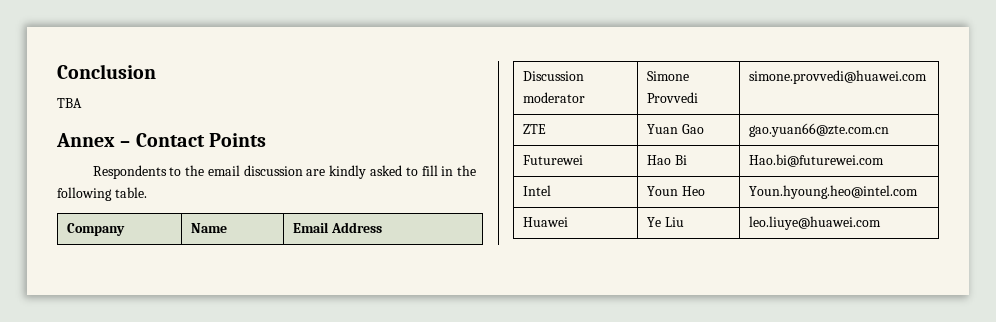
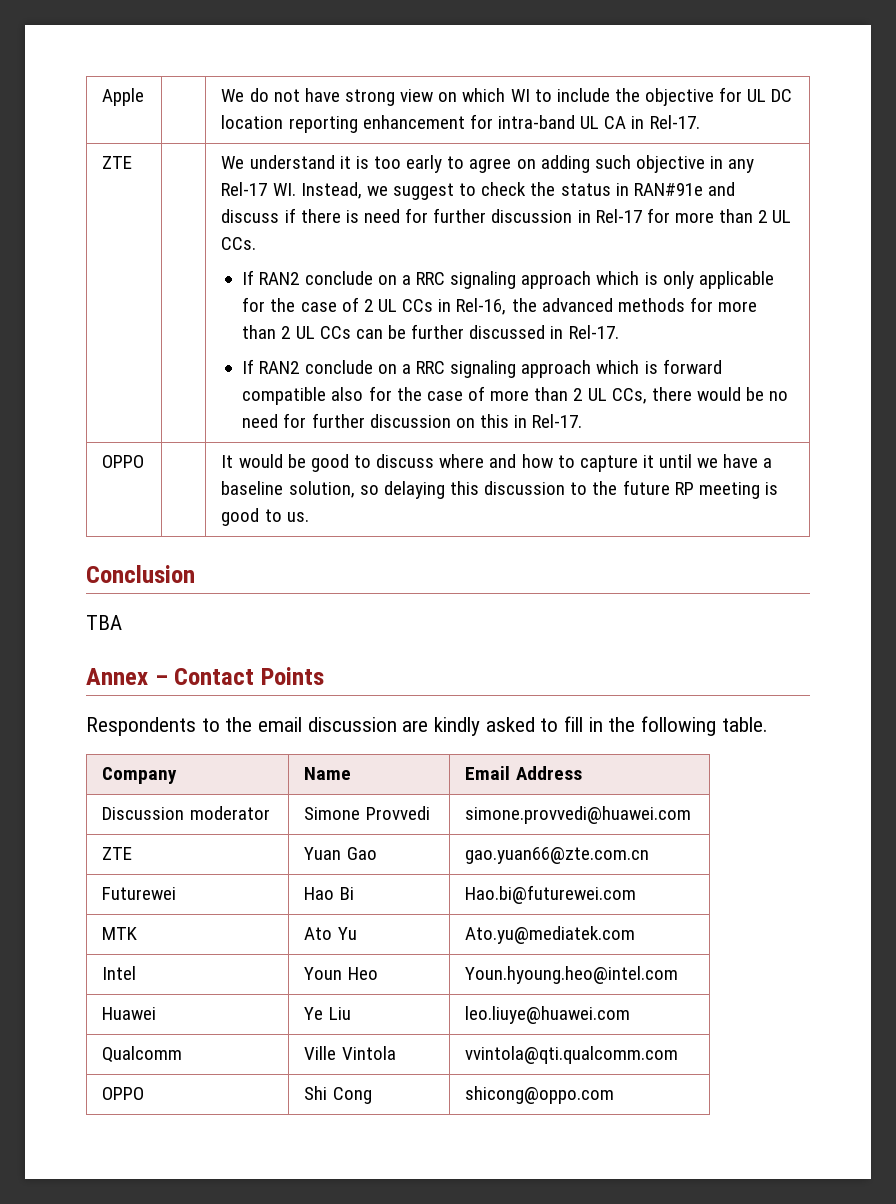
(57, 71) none -> [102,88,145,106] [221,87,793,106] [221,114,700,133] [102,156,133,169] [221,155,755,173] [221,182,735,200] [221,208,792,223] [221,237,257,250] [242,270,774,289] [242,297,758,315] [242,324,619,339] [242,359,722,378] [242,386,789,405] [242,413,583,428] [102,455,145,468] [221,454,773,472] [221,480,778,499] [221,508,309,526] Apple | | We do not have strong view on which WI to include the objective for UL DC location reporting enhancement for intra-band UL CA in Rel-17. // ZTE | | We understand it is too early to agree on adding such objective in any Rel-17 WI. Instead, we suggest to check the status in RAN#91e and discuss if there is need for further discussion in Rel-17 for more than 2 UL CCs. // If RAN2 conclude on a RRC signaling approach which is only applicable for the case of 2 UL CCs in Rel-16, the advanced methods for more than 2 UL CCs can be further discussed in Rel-17. // If RAN2 conclude on a RRC signaling approach which is forward compatible also for the case of more than 2 UL CCs, there would be no need for further discussion on this in Rel-17. // OPPO | | It would be good to discuss where and how to capture it until we have a baseline solution, so delaying this discussion to the future RP meeting is good to us. //
(885, 160) none -> [102,927,138,940] [304,927,357,940] [465,926,636,944] // MTK | Ato Yu | Ato.yu@mediatek.com
(882, 223) none -> [102,1046,183,1063] [304,1046,396,1060] [465,1046,679,1064] [102,1087,145,1100] [304,1086,372,1104] [465,1086,615,1104] // Qualcomm | Ville Vintola | vvintola@qti.qualcomm.com // OPPO | Shi Cong | shicong@oppo.com

